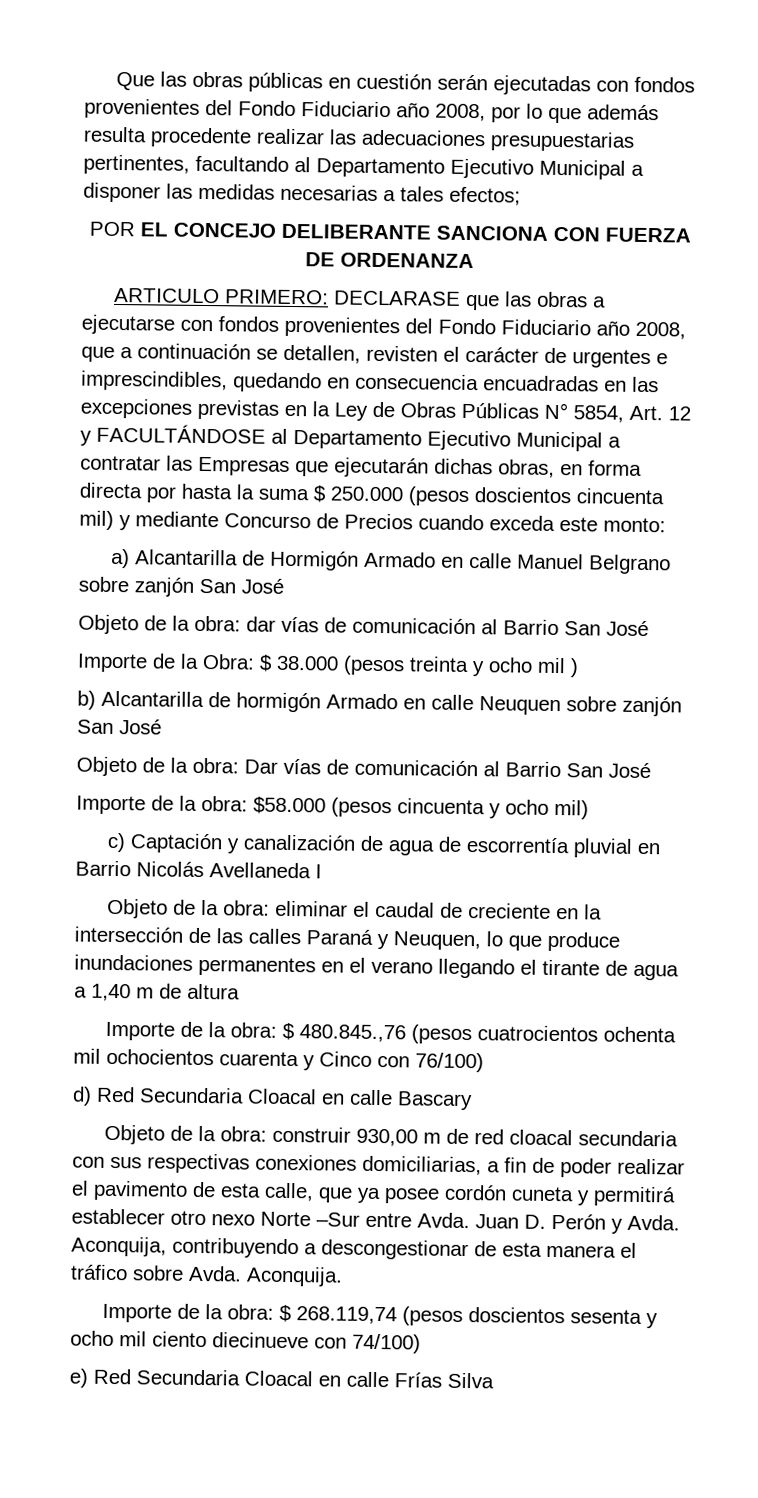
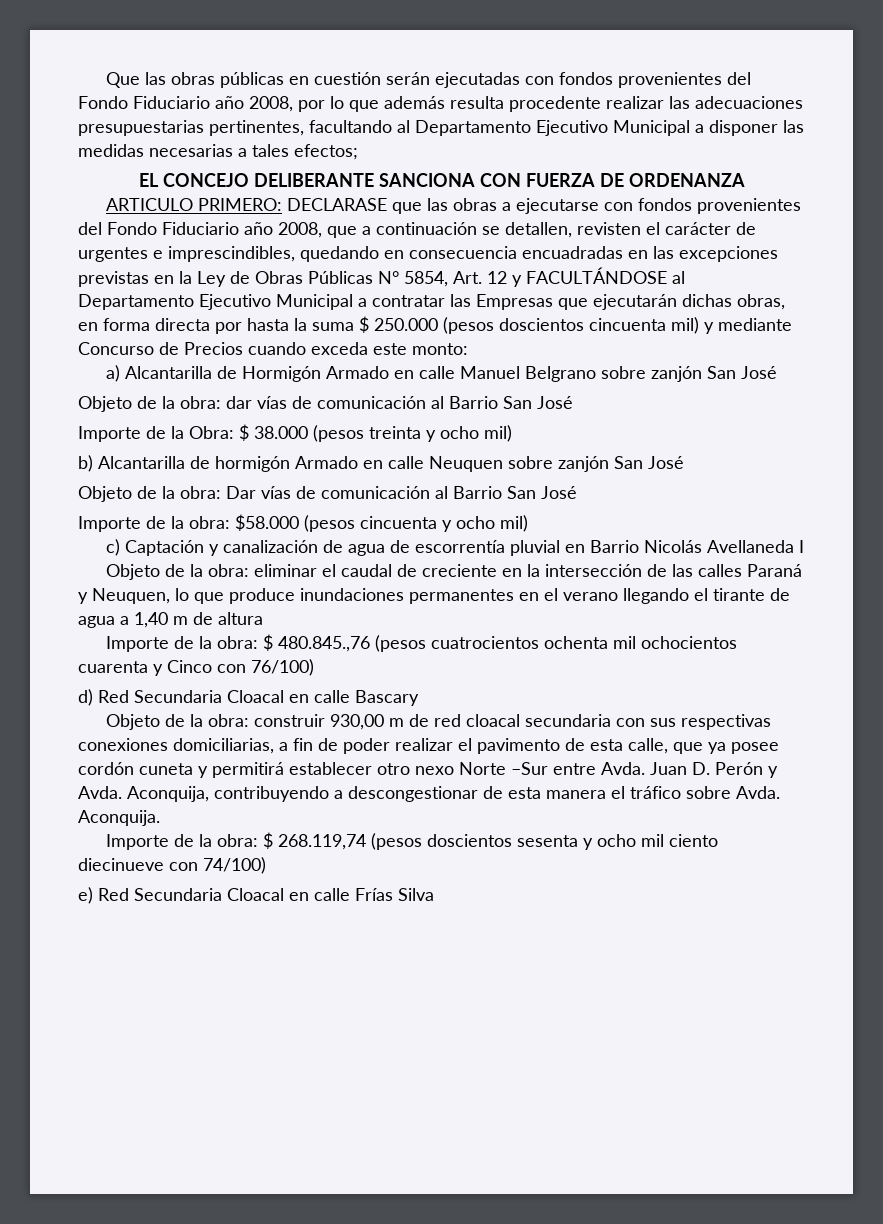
[88,221,135,237] POR -> (358, 152) none
[537,657,579,678] mil ) -> [484,425,512,442] mil)

